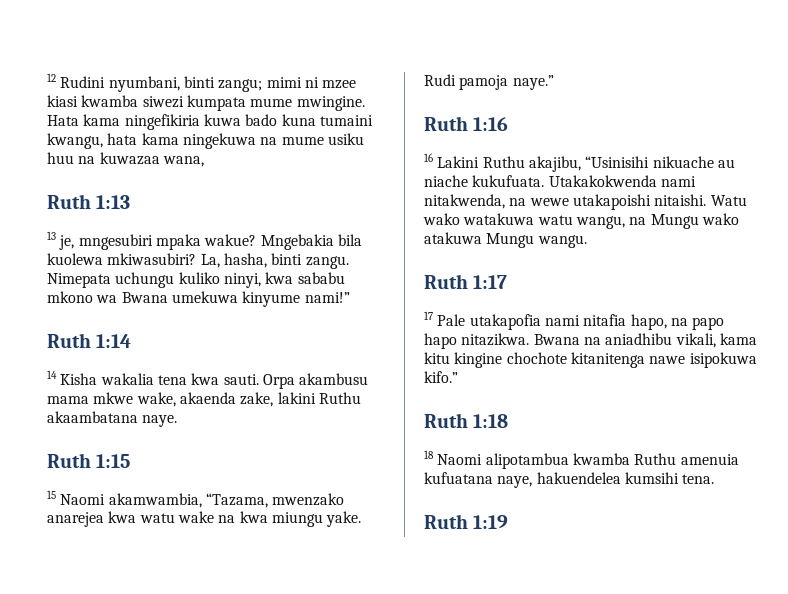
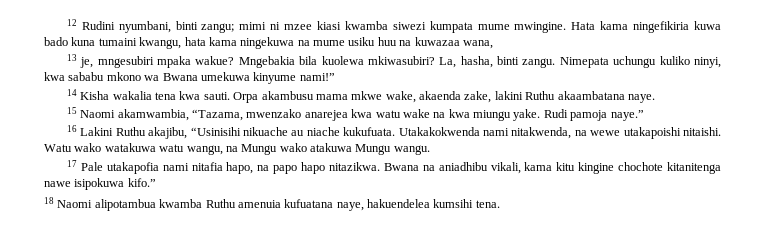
[47,194,131,209] // Ruth 1:13 -> (493, 44) none
[47,333,132,348] // Ruth 1:14 -> (335, 77) none
[47,453,131,468] // Ruth 1:15 -> (655, 98) none
[424,116,509,131] // Ruth 1:16 -> (644, 115) none
[424,274,508,289] // Ruth 1:17 -> (430, 150) none
[424,413,509,428] // Ruth 1:18 -> (156, 182) none
[424,514,509,529] // Ruth 1:19 -> (500, 204) none

